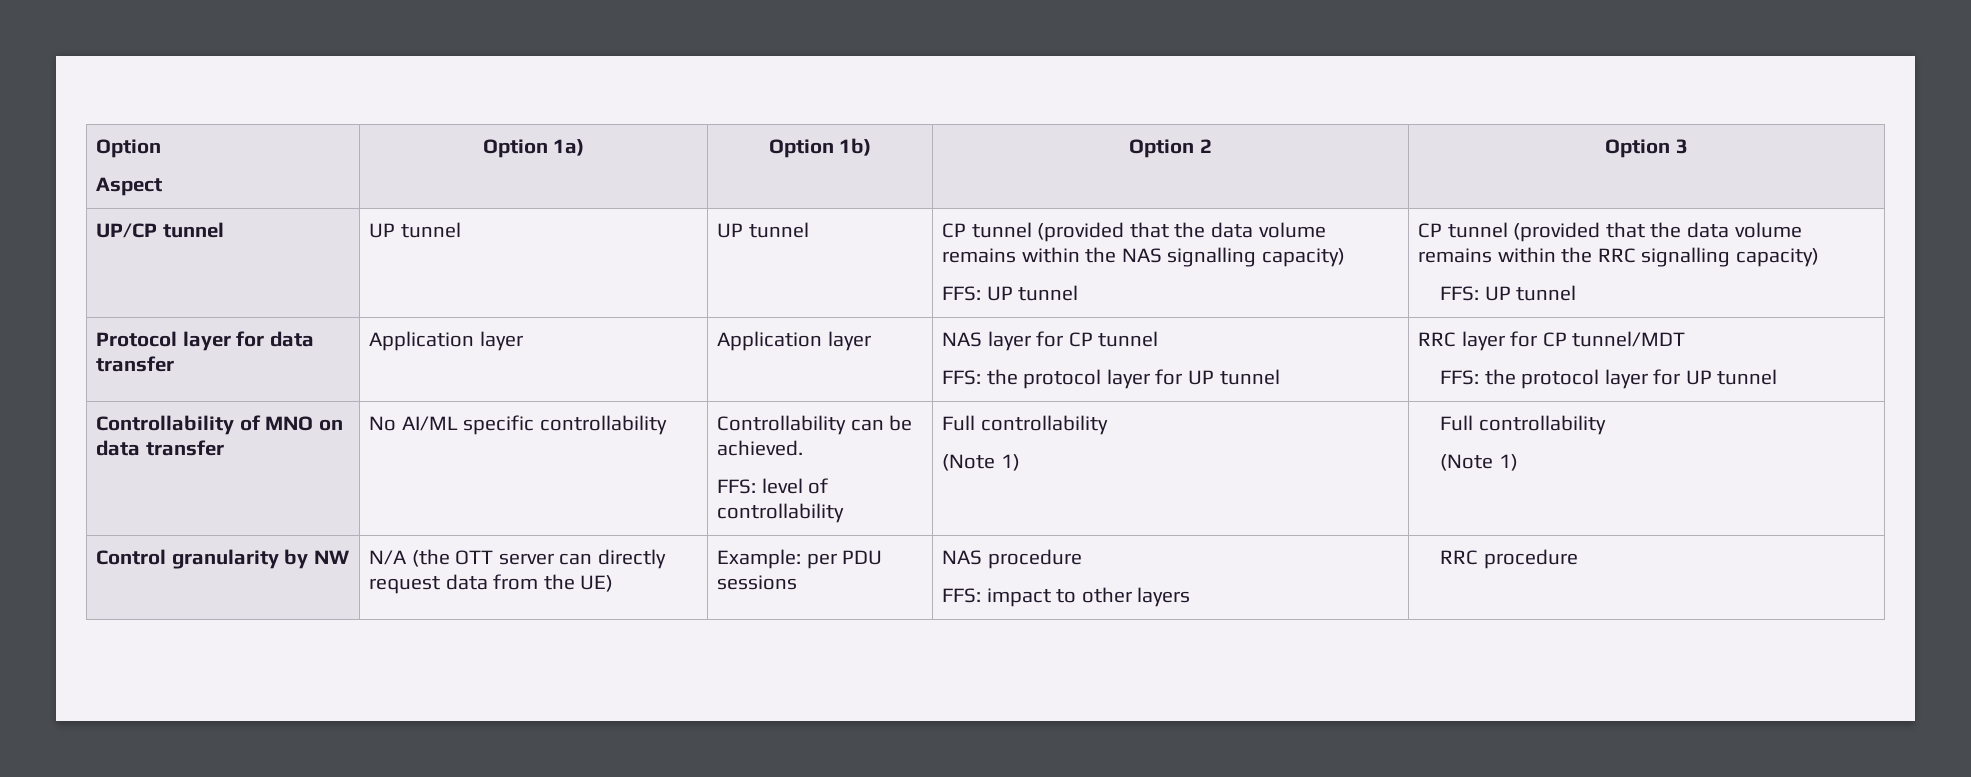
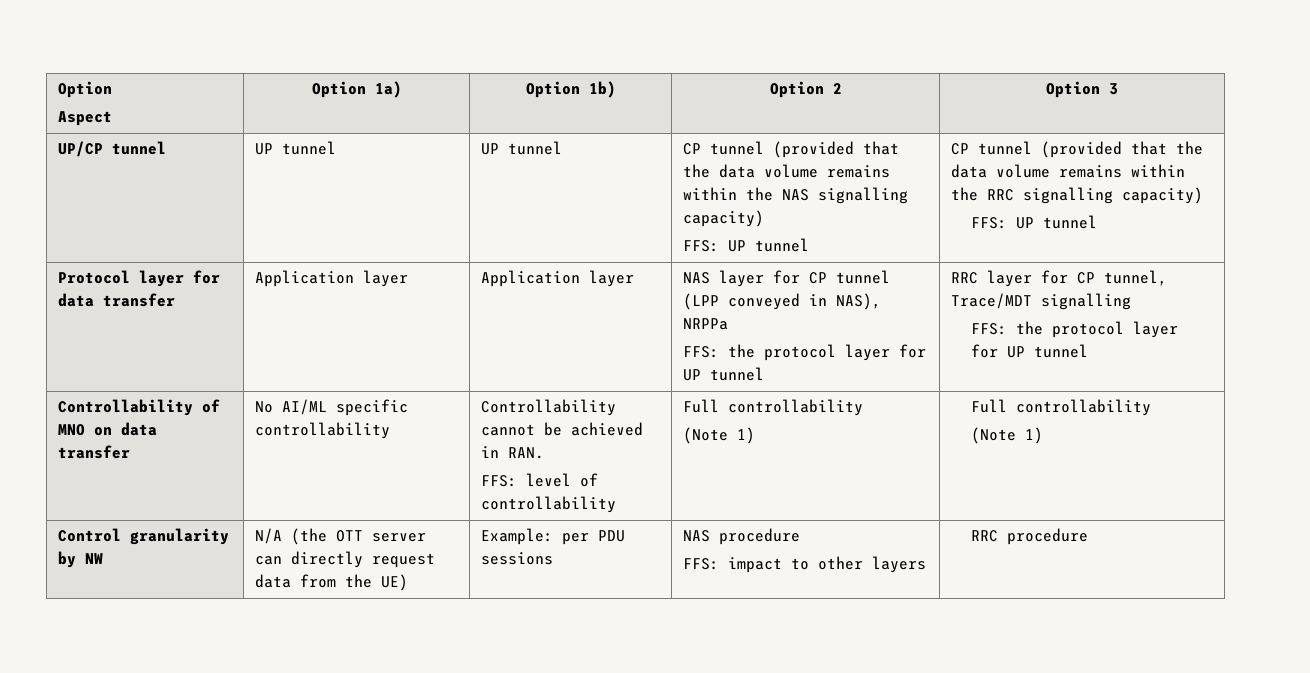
(1159, 339) none -> [683,293,882,310] [683,318,729,330] (LPP conveyed in NAS), NRPPa
[1572,331,1686,347] tunnel/MDT -> [1104,270,1168,286] [951,293,1132,310] tunnel, Trace/MDT signalling
[850,415,913,431] [717,440,804,456] can be achieved. -> [481,422,644,436] [481,446,545,459] cannot be achieved in RAN.

